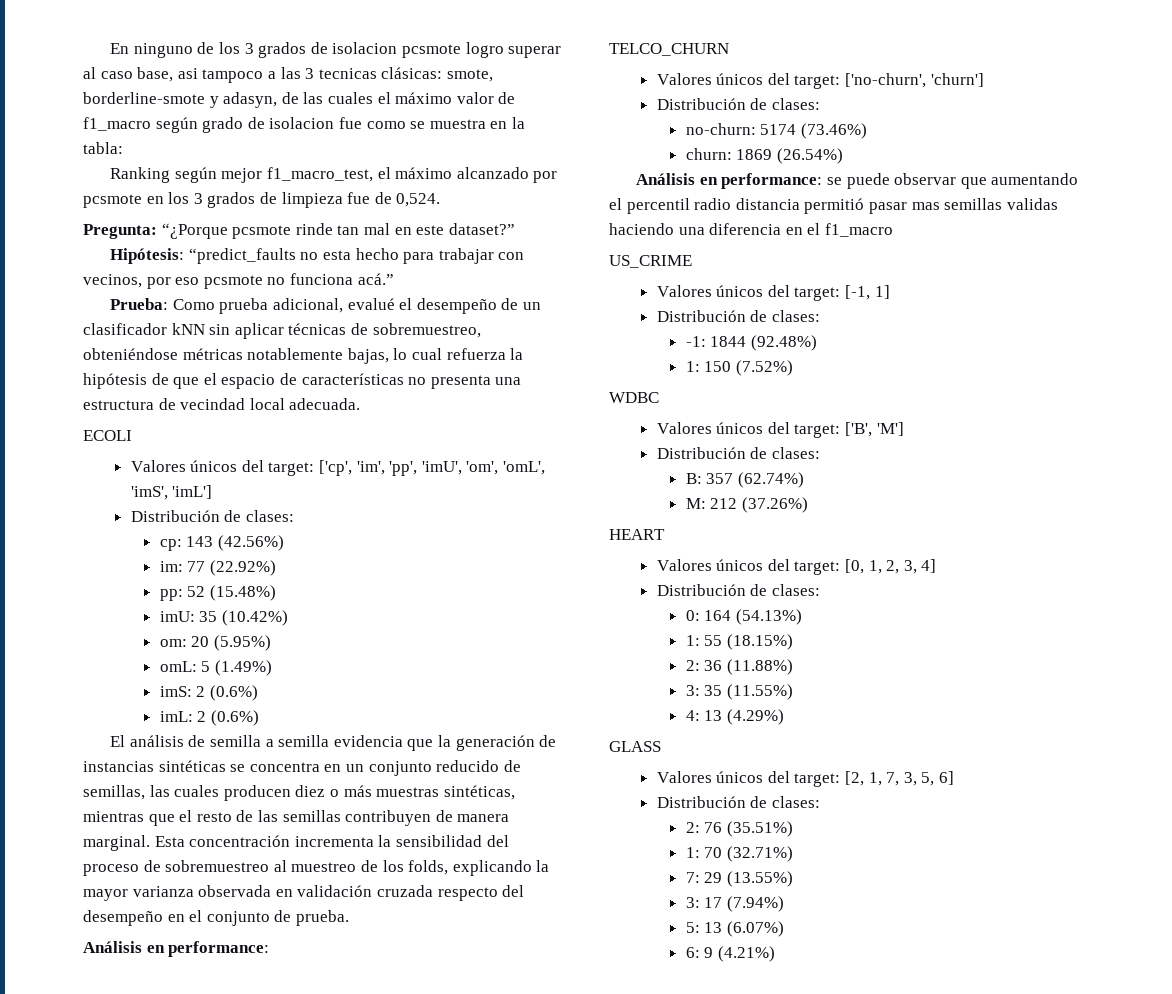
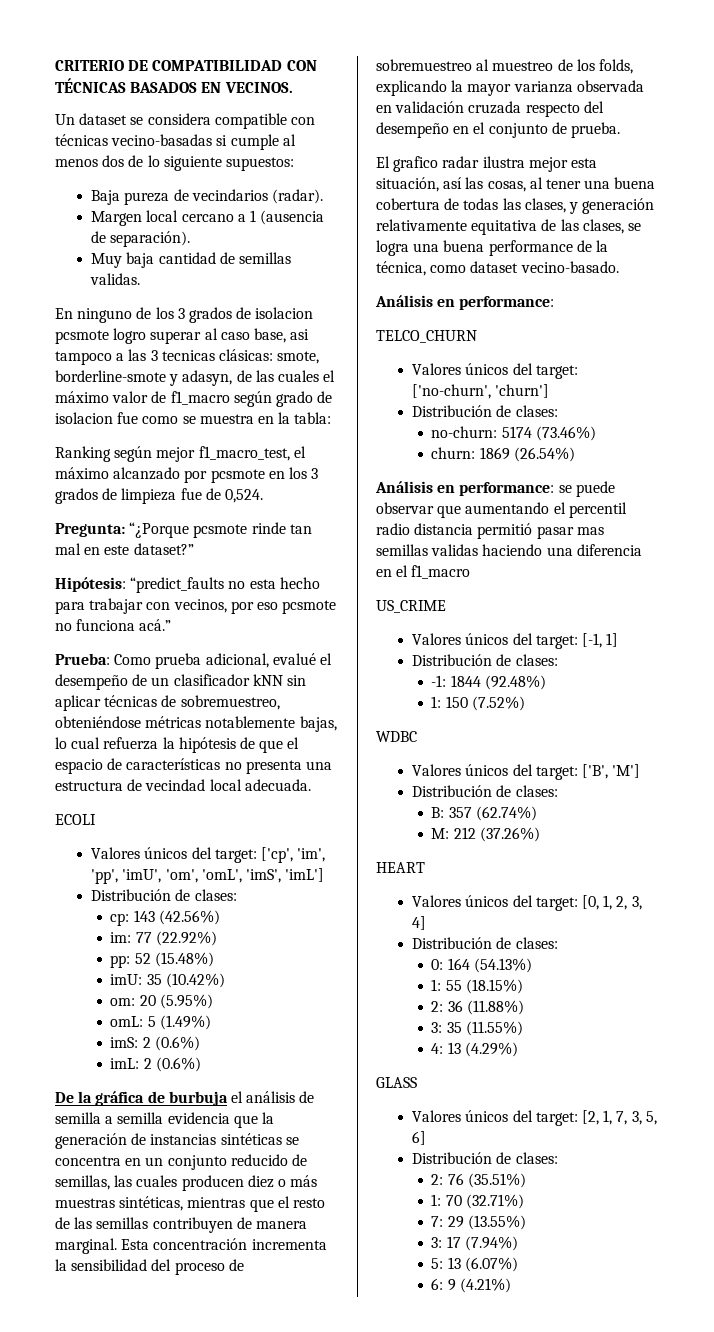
(110, 48) none -> [55,60,317,71] [55,78,293,93] [55,113,315,129] [55,134,296,150] [55,155,294,171] [91,189,324,205] [91,210,325,226] [91,231,191,247] [91,252,292,268] [90,273,141,285] CRITERIO DE COMPATIBILIDAD CON TÉCNICAS BASADOS EN VECINOS. // Un dataset se considera compatible con técnicas vecino-basadas si cumple al menos dos de lo siguiente supuestos: // Baja pureza de vecindarios (radar). // Margen local cercano a 1 (ausencia de separación). // Muy baja cantidad de semillas validas. //
[110,735,126,747] El -> [55,1091,243,1106] De la gráfica de burbuja el
(349, 918) none -> [376,156,597,172] [376,177,656,192] [376,198,655,214] [376,219,641,235] [376,240,608,256] [376,261,619,276] // El grafico radar ilustra mejor esta situación, así las cosas, al tener una buena cobertura de todas las clases, y generación relativamente equitativa de las clases, se logra una buena performance de la técnica, como dataset vecino-basado.

